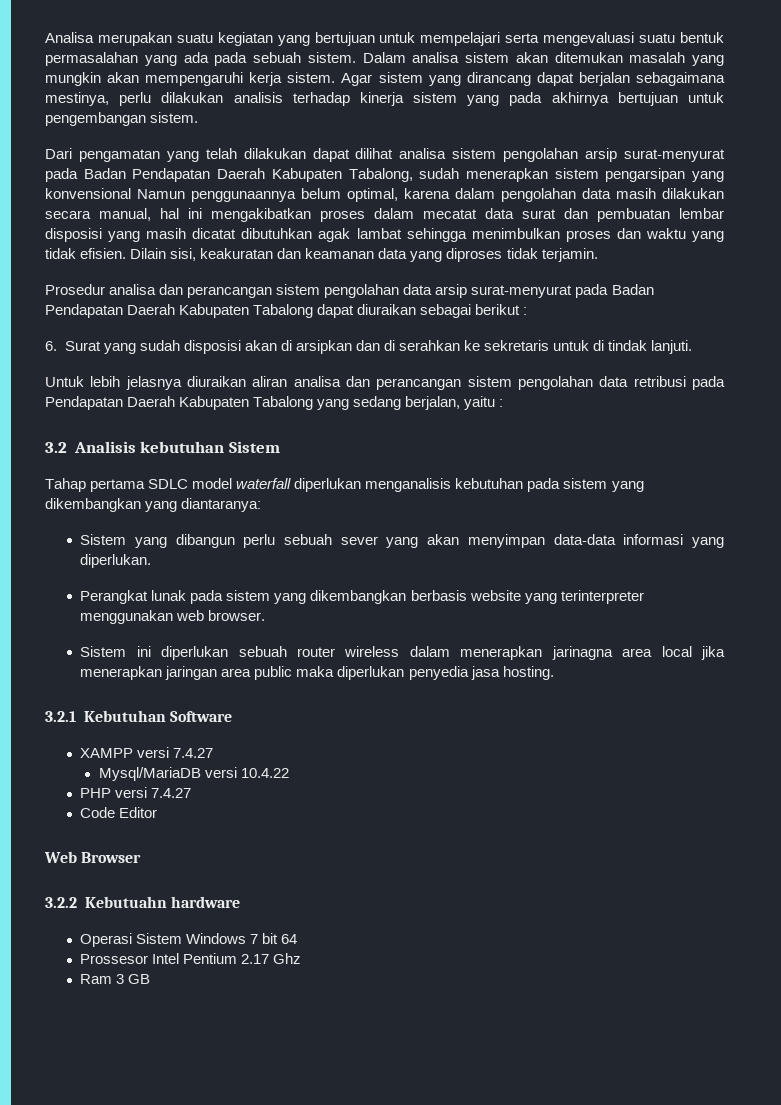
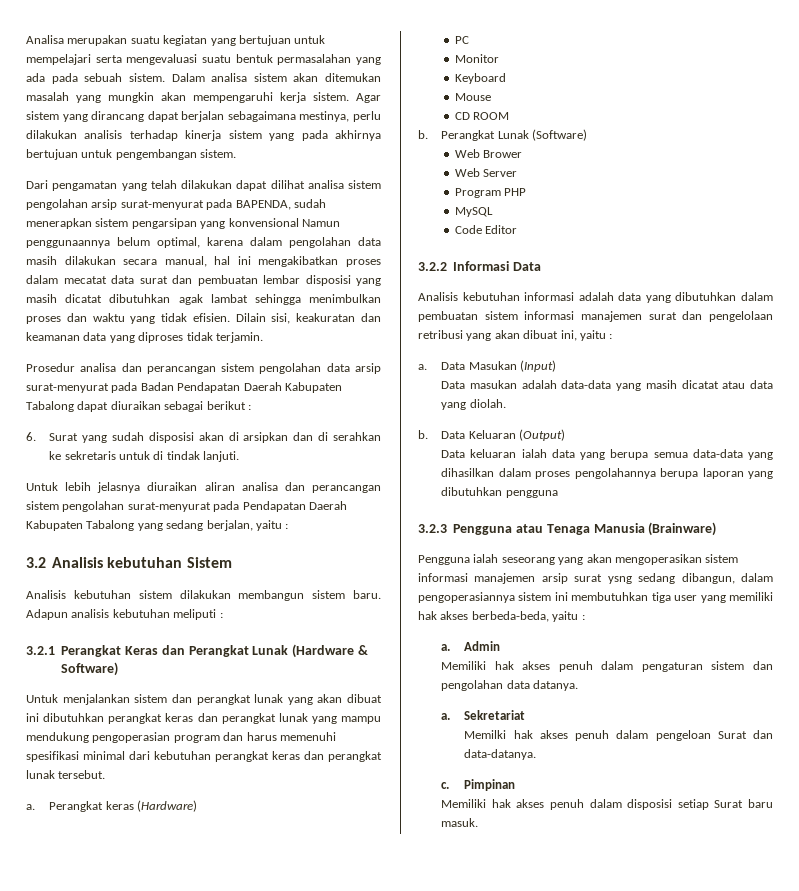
[83,168,413,182] Badan Pendapatan Daerah Kabupaten Tabalong, -> [235,200,291,210] BAPENDA,
[599,376,686,387] data retribusi -> [127,502,211,512] surat-menyurat
[45,478,644,492] [45,498,262,512] [80,534,725,548] [80,554,152,568] [80,590,644,604] [80,610,266,624] [80,646,725,660] [80,666,554,680] [45,710,232,722] [80,747,214,758] [98,767,290,781] Tahap pertama SDLC model waterfall diperlukan menganalisis kebutuhan pada sistem yang dikembangkan yang diantaranya: // Sistem yang dibangun perlu sebuah sever yang akan menyimpan data-data informasi yang diperlukan. // Perangkat lunak pada sistem yang dikembangkan berbasis website yang terinterpreter menggunakan web browser. // Sistem ini diperlukan sebuah router wireless dalam menerapkan jarinagna area local jika menerapkan jaringan area public maka diperlukan penyedia jasa hosting. // 3.2.1 Kebutuhan Software // XAMPP versi 7.4.27 // Mysql/MariaDB versi 10.4.22 // -> [26,590,381,601] [26,609,223,620] [26,644,368,658] [61,662,119,676] [26,694,382,705] [26,713,381,724] [26,732,336,743] [26,751,382,762] [26,770,106,779] [26,800,197,812] [454,36,469,44] [454,54,499,63] [454,73,506,84] [454,93,491,101] [454,112,510,120] [418,129,587,141] [454,149,523,158] [454,168,518,177] [454,188,501,198] Analisis kebutuhan sistem dilakukan membangun sistem baru. Adapun analisis kebutuhan meliputi : // 3.2.1 Perangkat Keras dan Perangkat Lunak (Hardware & Software) // Untuk menjalankan sistem dan perangkat lunak yang akan dibuat ini dibutuhkan perangkat keras dan perangkat lunak yang mampu mendukung pengoperasian program dan harus memenuhi spesifikasi minimal dari kebutuhan perangkat keras dan perangkat lunak tersebut. // a. Perangkat keras (Hardware) // PC // Monitor // Keyboard // Mouse // CD ROOM // b. Perangkat Lunak (Software) // Web Brower // Web Server // Program
[115,787,192,798] versi 7.4.27 -> [454,207,493,217] // MySQL
[44,851,142,863] [45,896,240,908] [80,933,298,947] [80,953,302,964] [80,974,151,984] Web Browser // 3.2.2 Kebutuahn hardware // Operasi Sistem Windows 7 bit 64 // Prossesor Intel Pentium 2.17 Ghz // Ram 3 GB -> [418,261,542,271] [418,292,773,303] [418,311,773,322] [418,330,613,341] [418,360,556,372] [441,380,773,391] [441,399,506,410] [418,429,565,441] [441,449,773,460] [441,468,773,479] [441,487,558,498] [418,522,717,536] [418,554,739,565] [418,573,773,584] [418,592,773,603] [418,611,585,622] [441,641,501,651] [441,661,773,672] [441,680,578,691] [441,710,526,720] [464,730,773,741] [464,749,537,760] [441,779,516,791] [441,799,773,810] [441,818,479,827] 3.2.2 Informasi Data // Analisis kebutuhan informasi adalah data yang dibutuhkan dalam pembuatan sistem informasi manajemen surat dan pengelolaan retribusi yang akan dibuat ini, yaitu : // a. Data Masukan (Input) // Data masukan adalah data-data yang masih dicatat atau data yang diolah. // b. Data Keluaran (Output) // Data keluaran ialah data yang berupa semua data-data yang dihasilkan dalam proses pengolahannya berupa laporan yang dibutuhkan pengguna // 3.2.3 Pengguna atau Tenaga Manusia (Brainware) // Pengguna ialah seseorang yang akan mengoperasikan sistem informasi manajemen arsip surat ysng sedang dibangun, dalam pengoperasiannya sistem ini membutuhkan tiga user yang memiliki hak akses berbeda-beda, yaitu : // a. Admin // Memiliki hak akses penuh dalam pengaturan sistem dan pengolahan data datanya. // a. Sekretariat // Memilki hak akses penuh dalam pengeloan Surat dan data-datanya. // c. Pimpinan // Memiliki hak akses penuh dalam disposisi setiap Surat baru masuk.

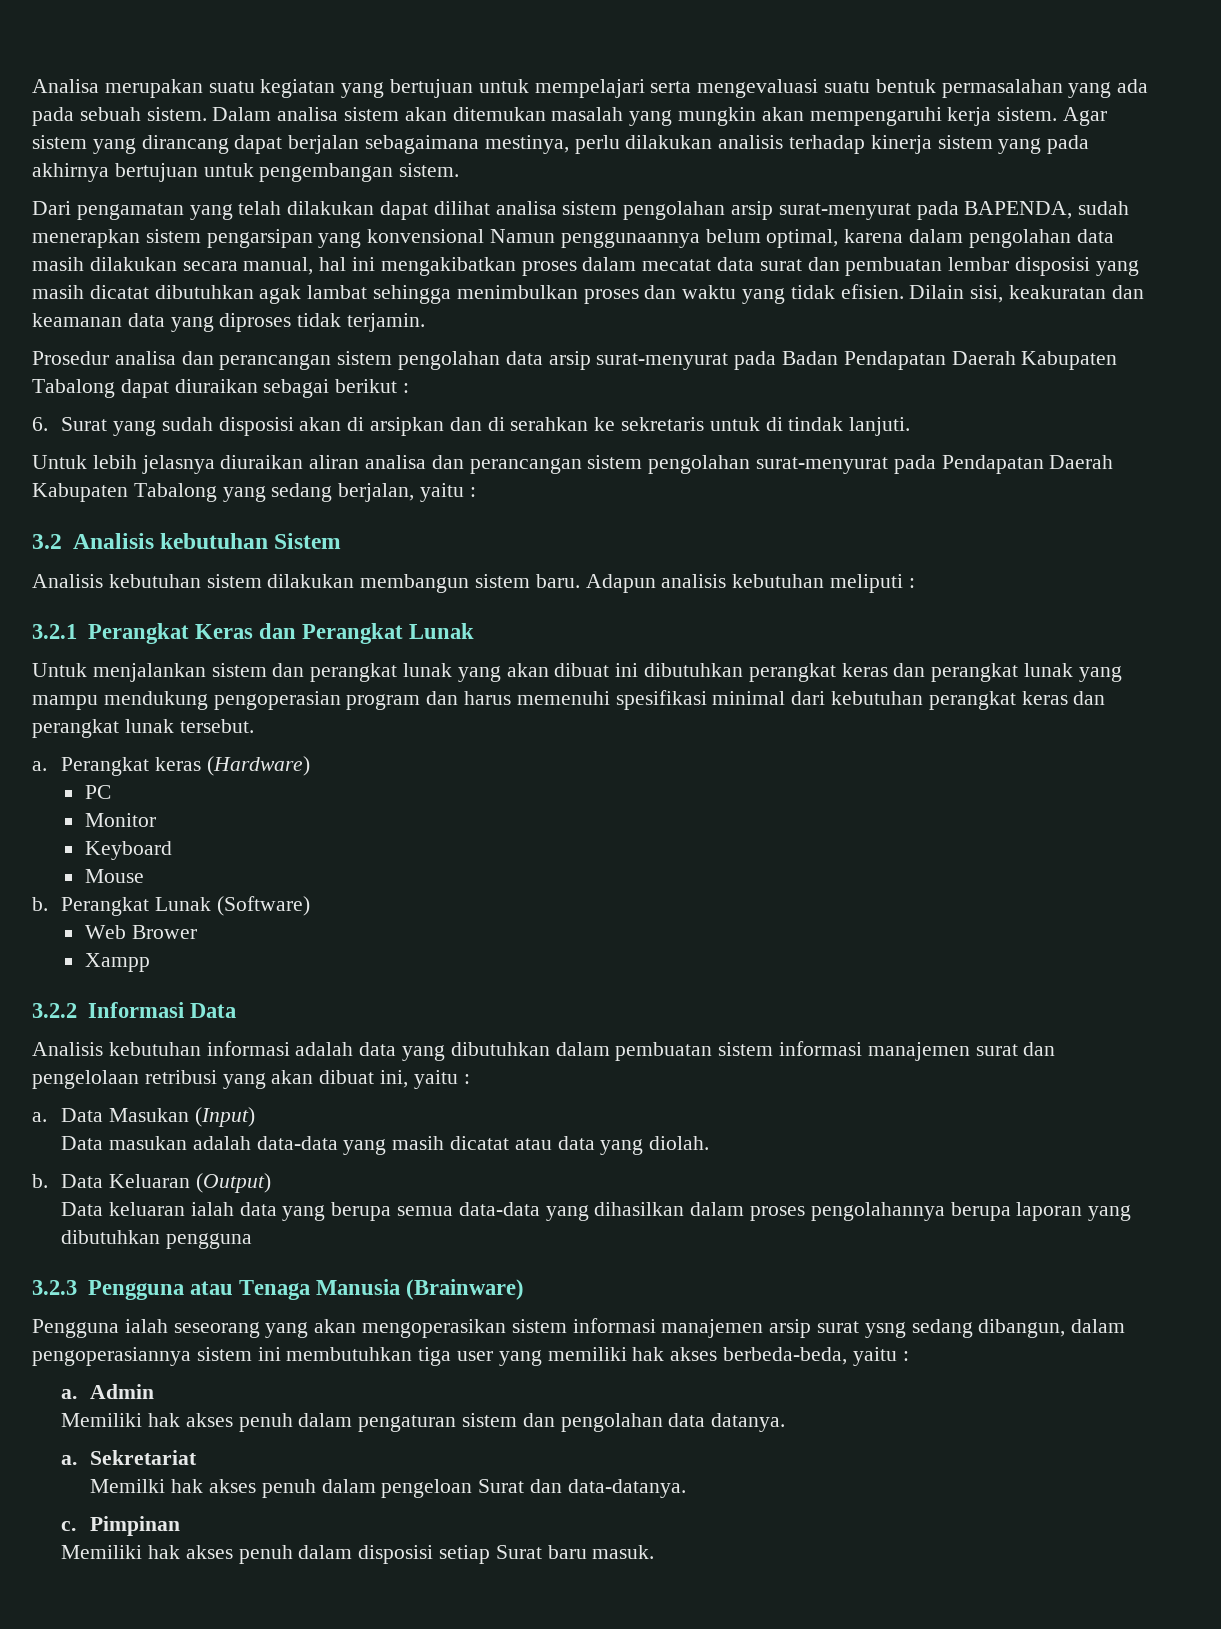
[292,644,368,658] [61,662,119,676] (Hardware & Software) -> (475, 631) none
[454,112,510,120] // CD ROOM -> (144, 876) none
[454,168,518,177] [454,188,527,198] [454,207,493,217] [454,225,518,234] Web Server // Program PHP // MySQL // Code Editor -> [84,953,150,972] Xampp

